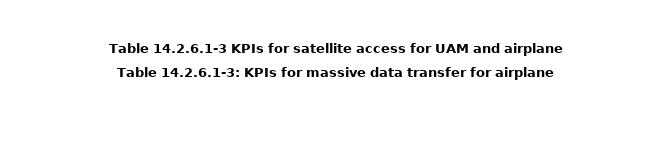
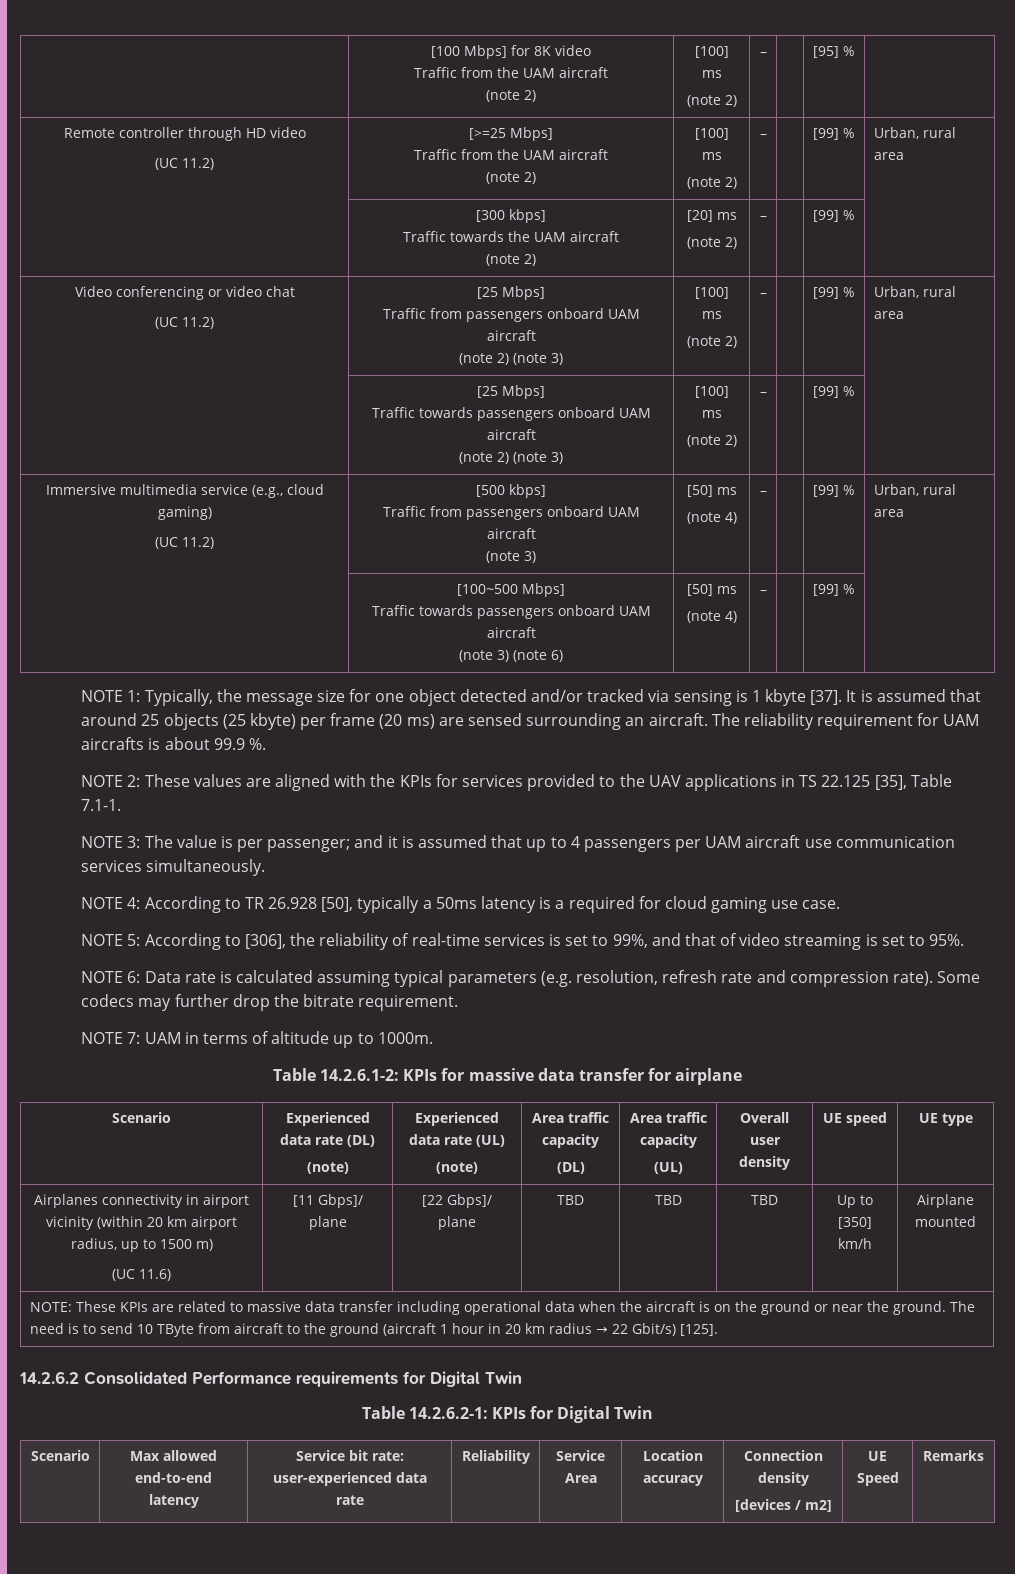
[108,43,563,56] [117,67,240,77] Table 14.2.6.1-3 KPIs for satellite access for UAM and airplane // Table 14.2.6.1-3: -> [431,45,591,59] [414,67,608,78] [486,90,536,102] [694,46,729,58] [701,70,722,78] [686,95,737,107] [759,52,767,56] [813,46,855,58] [63,127,306,141] [155,158,214,170] [469,127,553,141] [414,149,608,160] [486,172,536,184] [694,128,729,140] [701,152,722,160] [686,177,737,189] [759,134,767,138] [813,128,855,140] [873,127,956,139] [873,152,904,160] [476,209,546,223] [403,231,619,242] [486,254,536,266] [686,210,737,222] [686,237,737,249] [759,216,767,220] [813,210,855,222] [74,286,295,300] [155,317,214,329] [477,286,545,300] [382,308,640,322] [486,330,536,341] [459,353,563,365] [694,287,729,299] [701,311,722,319] [686,336,737,348] [759,293,767,297] [813,287,855,299] [873,286,956,298] [873,311,904,319] [477,385,545,399] [371,407,651,421] [486,429,536,440] [459,452,563,464] [694,386,729,398] [701,410,722,418] [686,435,737,447] [759,392,767,396] [813,386,855,398] [45,484,324,498] [157,506,212,520] [155,537,214,549] [476,484,546,498] [382,506,640,520] [486,528,536,539] [486,551,536,563] [686,485,737,497] [686,512,737,524] [759,491,767,495] [813,485,855,497] [873,484,956,496] [873,509,904,517] [457,583,565,597] [371,605,651,619] [486,627,536,638] [459,650,563,662] [686,584,737,596] [686,611,737,623] [759,590,767,594] [813,584,855,596] [81,689,982,706] [81,713,980,730] [81,737,266,750] [81,774,952,791] [81,799,122,811] [81,835,955,852] [81,859,266,876] [81,896,841,913] [81,933,965,950] [81,970,981,987] [81,994,459,1011] [81,1031,433,1048] [272,1068,399,1081] | [100 Mbps] for 8K video // Traffic from the UAM aircraft // (note 2) | [100] ms // (note 2) | – | | [95] % | // Remote controller through HD video // (UC 11.2) | [>=25 Mbps] // Traffic from the UAM aircraft // (note 2) | [100] ms // (note 2) | – | | [99] % | Urban, rural area // | [300 kbps] // Traffic towards the UAM aircraft // (note 2) | [20] ms // (note 2) | – | | [99] % | // Video conferencing or video chat // (UC 11.2) | [25 Mbps] // Traffic from passengers onboard UAM aircraft // (note 2) (note 3) | [100] ms // (note 2) | – | | [99] % | Urban, rural area // | [25 Mbps] // Traffic towards passengers onboard UAM aircraft // (note 2) (note 3) | [100] ms // (note 2) | – | | [99] % | // Immersive multimedia service (e.g., cloud gaming) // (UC 11.2) | [500 kbps] // Traffic from passengers onboard UAM aircraft // (note 3) | [50] ms // (note 4) | – | | [99] % | Urban, rural area // | [100~500 Mbps] // Traffic towards passengers onboard UAM aircraft // (note 3) (note 6) | [50] ms // (note 4) | – | | [99] % | // NOTE 1: Typically, the message size for one object detected and/or tracked via sensing is 1 kbyte [37]. It is assumed that around 25 objects (25 kbyte) per frame (20 ms) are sensed surrounding an aircraft. The reliability requirement for UAM aircrafts is about 99.9 %. // NOTE 2: These values are aligned with the KPIs for services provided to the UAV applications in TS 22.125 [35], Table 7.1-1. // NOTE 3: The value is per passenger; and it is assumed that up to 4 passengers per UAM aircraft use communication services simultaneously. // NOTE 4: According to TR 26.928 [50], typically a 50ms latency is a required for cloud gaming use case. // NOTE 5: According to [306], the reliability of real-time services is set to 99%, and that of video streaming is set to 95%. // NOTE 6: Data rate is calculated assuming typical parameters (e.g. resolution, refresh rate and compression rate). Some codecs may further drop the bitrate requirement. // NOTE 7: UAM in terms of altitude up to 1000m. // Table 14.2.6.1-2:
(554, 73) none -> [112,1112,171,1123] [285,1112,370,1126] [280,1134,376,1147] [306,1162,349,1174] [415,1112,499,1126] [409,1134,506,1147] [436,1162,478,1174] [532,1112,609,1123] [542,1134,599,1148] [556,1162,585,1174] [629,1112,707,1123] [639,1134,697,1148] [653,1162,683,1174] [740,1112,789,1123] [749,1137,781,1145] [739,1156,790,1170] [823,1112,887,1126] [918,1113,973,1126] [34,1194,249,1208] [46,1216,237,1230] [70,1238,213,1252] [112,1269,171,1281] [292,1194,363,1208] [308,1216,347,1230] [422,1194,492,1208] [438,1216,476,1230] [557,1195,584,1205] [654,1195,682,1205] [751,1195,778,1205] [837,1195,873,1208] [838,1217,872,1229] [838,1238,872,1249] [917,1194,974,1208] [915,1216,976,1227] [29,1301,975,1315] [29,1323,718,1337] [19,1371,522,1387] [361,1406,654,1423] [30,1450,90,1461] [130,1450,217,1461] [135,1472,212,1483] [148,1494,199,1508] [295,1450,404,1461] [272,1472,427,1486] [335,1495,364,1505] [461,1450,530,1464] [556,1450,605,1461] [564,1473,597,1483] [642,1450,703,1461] [642,1475,703,1486] [743,1450,823,1461] [757,1472,809,1486] [734,1499,832,1512] [868,1451,887,1461] [856,1472,899,1486] [923,1450,984,1461] // Scenario | Experienced data rate (DL) // (note) | Experienced data rate (UL) // (note) | Area traffic capacity // (DL) | Area traffic capacity // (UL) | Overall user density | UE speed | UE type // Airplanes connectivity in airport vicinity (within 20 km airport radius, up to 1500 m) // (UC 11.6) | [11 Gbps]/ plane | [22 Gbps]/ plane | TBD | TBD | TBD | Up to [350] km/h | Airplane mounted // NOTE: These KPIs are related to massive data transfer including operational data when the aircraft is on the ground or near the ground. The need is to send 10 TByte from aircraft to the ground (aircraft 1 hour in 20 km radius → 22 Gbit/s) [125]. // 14.2.6.2 Consolidated Performance requirements for Digital Twin // Table 14.2.6.2-1: KPIs for Digital Twin // Scenario | Max allowed end-to-end latency | Service bit rate: user-experienced data rate | Reliability | Service Area | Location accuracy | Connection density // [devices / m2] | UE Speed | Remarks

